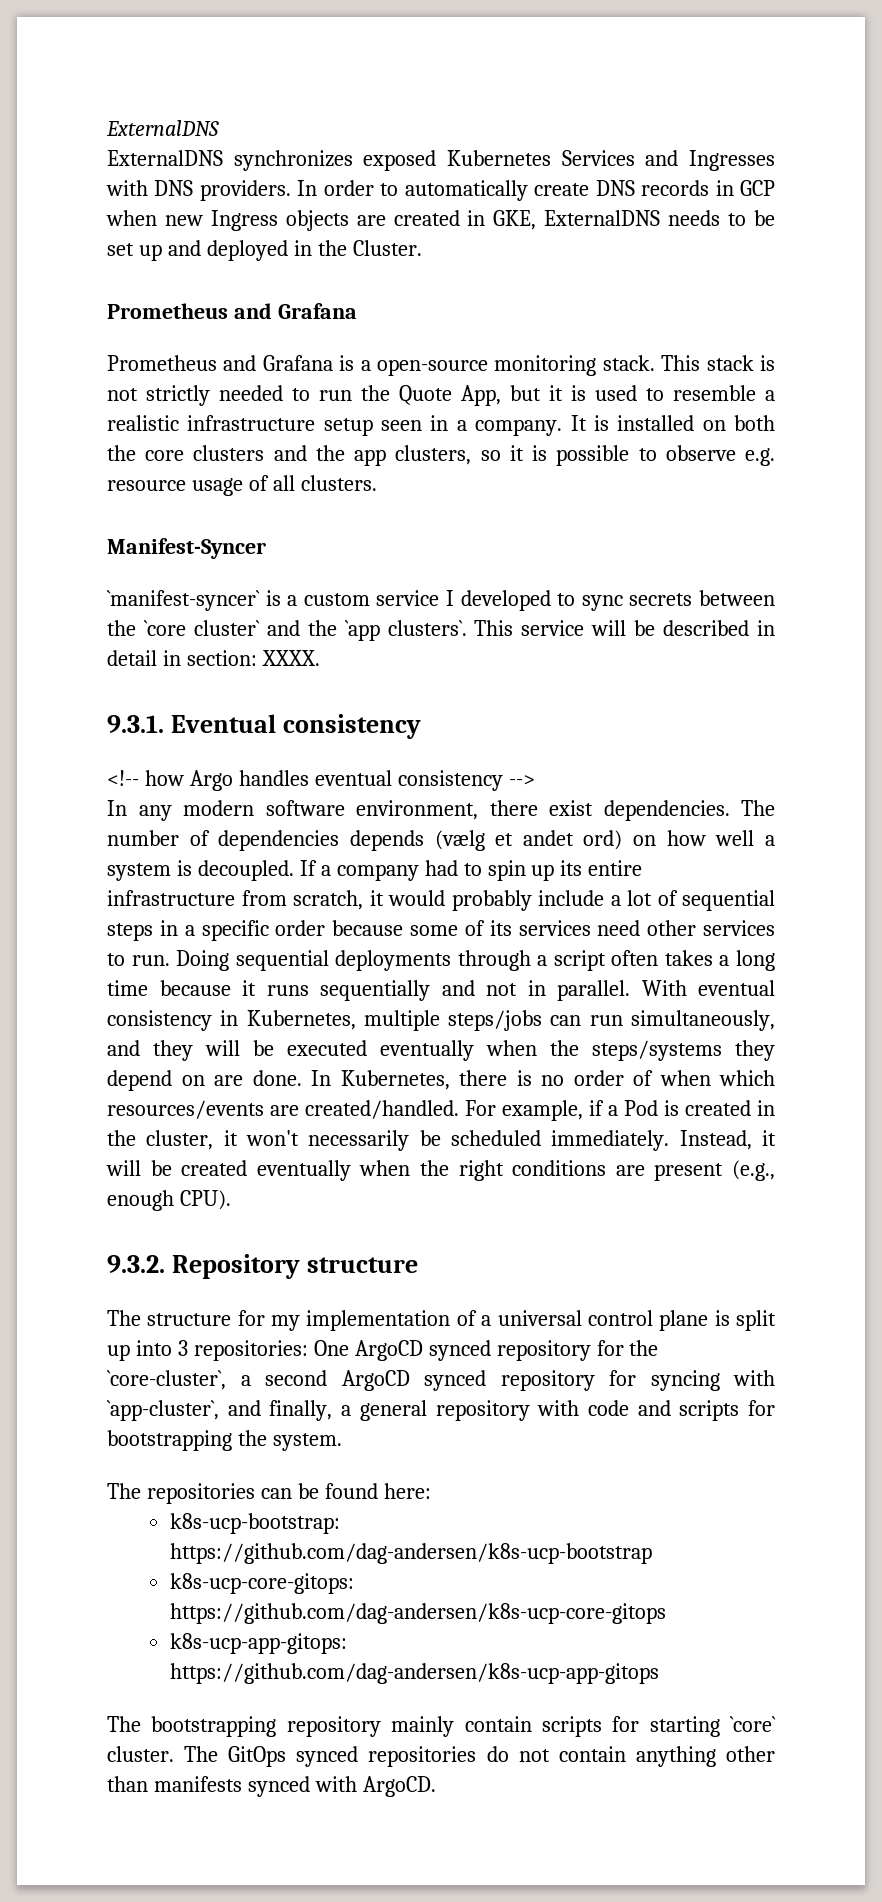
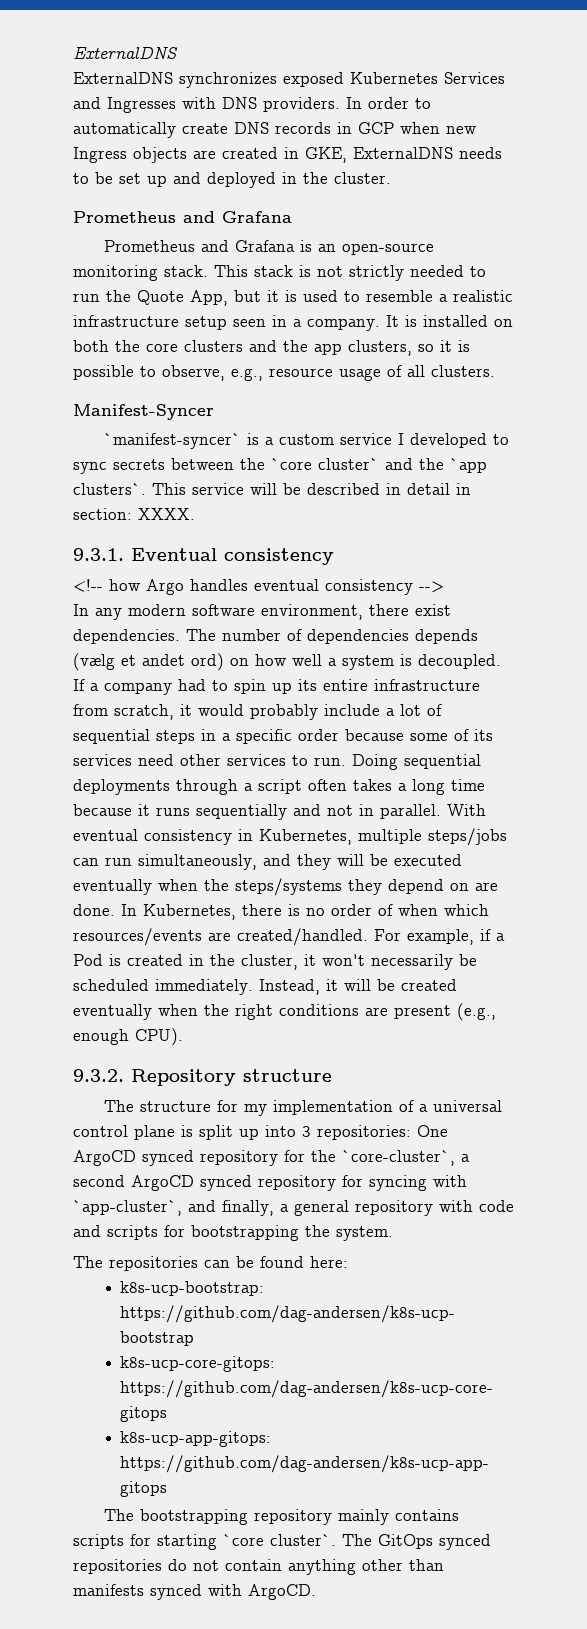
[352,240,422,256] Cluster. -> [334,172,391,184] cluster.
[360,360,371,371] a -> [317,244,336,252] an
[665,445,776,466] observe e.g. -> [162,365,263,381] observe, e.g.,
[464,1716,532,1732] contain -> [394,1509,459,1521] contains
[730,1716,776,1732] [107,1746,174,1762] `core` cluster. -> [223,1534,336,1546] `core cluster`.

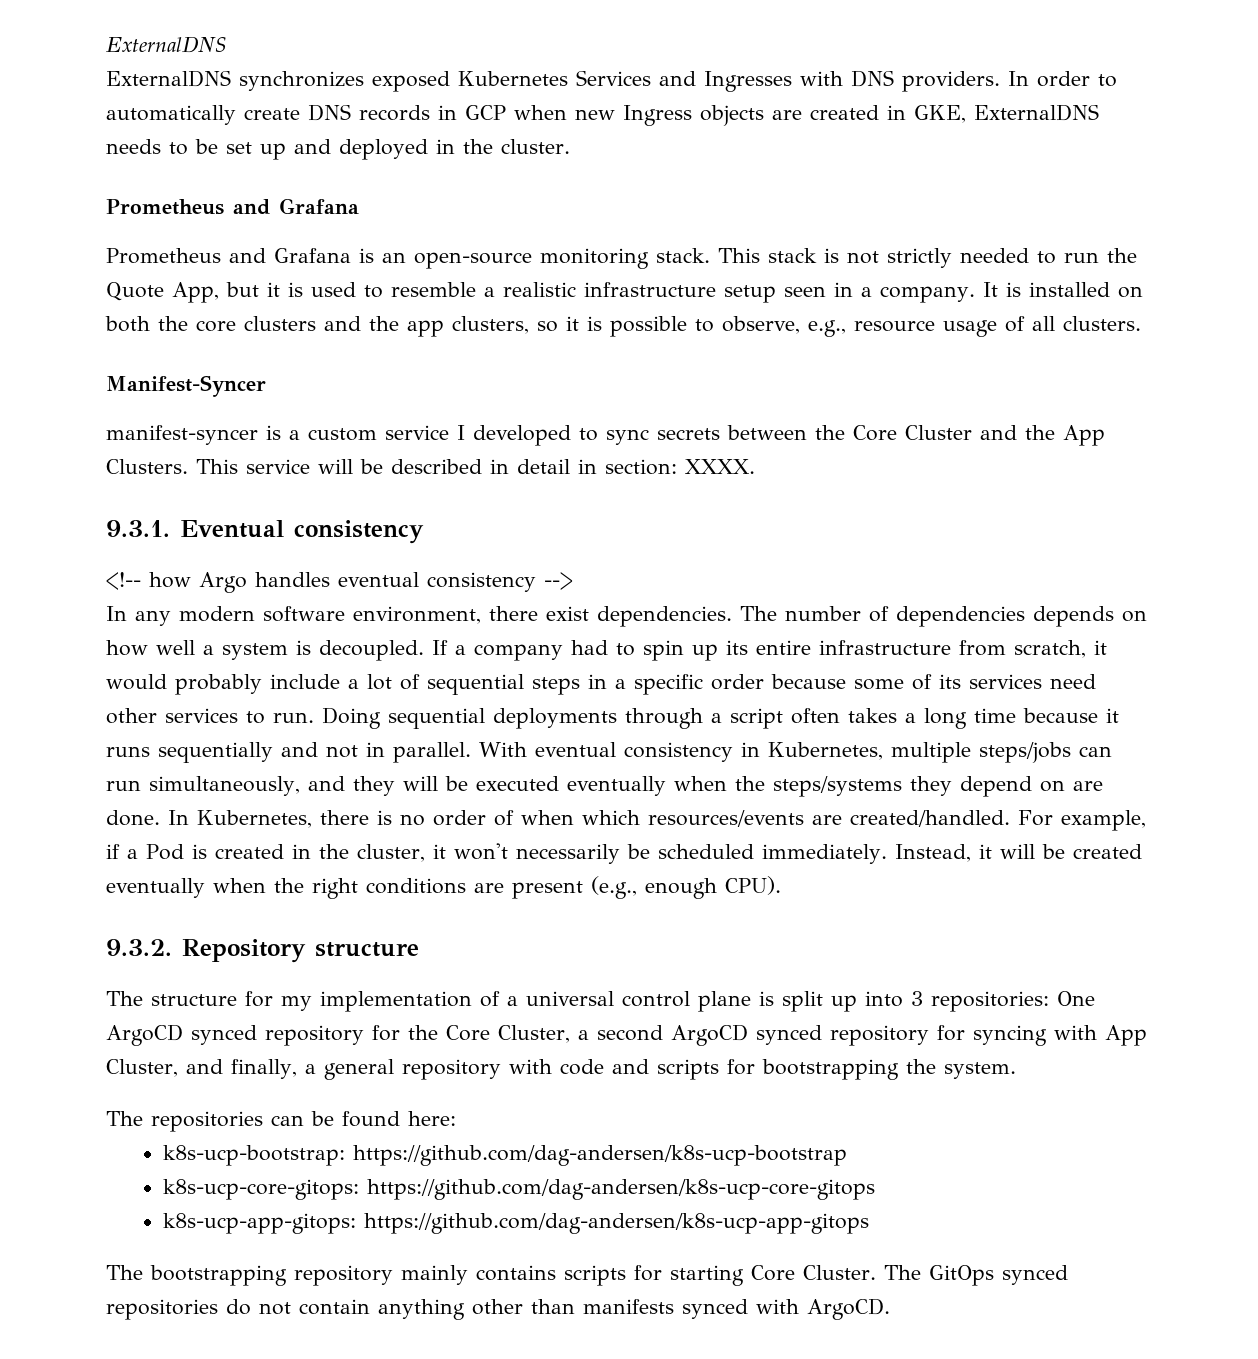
[103,433,241,449] `manifest-syncer` -> [106,425,258,445] manifest-syncer
[271,458,487,473] [73,483,146,495] `core cluster` and the `app clusters`. -> [853,425,1105,446] [106,459,188,474] Core Cluster and the App Clusters.
[73,653,224,671] (vælg et andet ord) -> (1114, 616) none
[342,1150,455,1166] `core-cluster`, -> [446,1025,570,1043] Core Cluster,
[73,1200,182,1216] `app-cluster`, -> [1104,1025,1147,1046] [106,1059,178,1077] App Cluster,
[223,1534,336,1546] `core cluster`. -> [751,1265,876,1281] Core Cluster.

